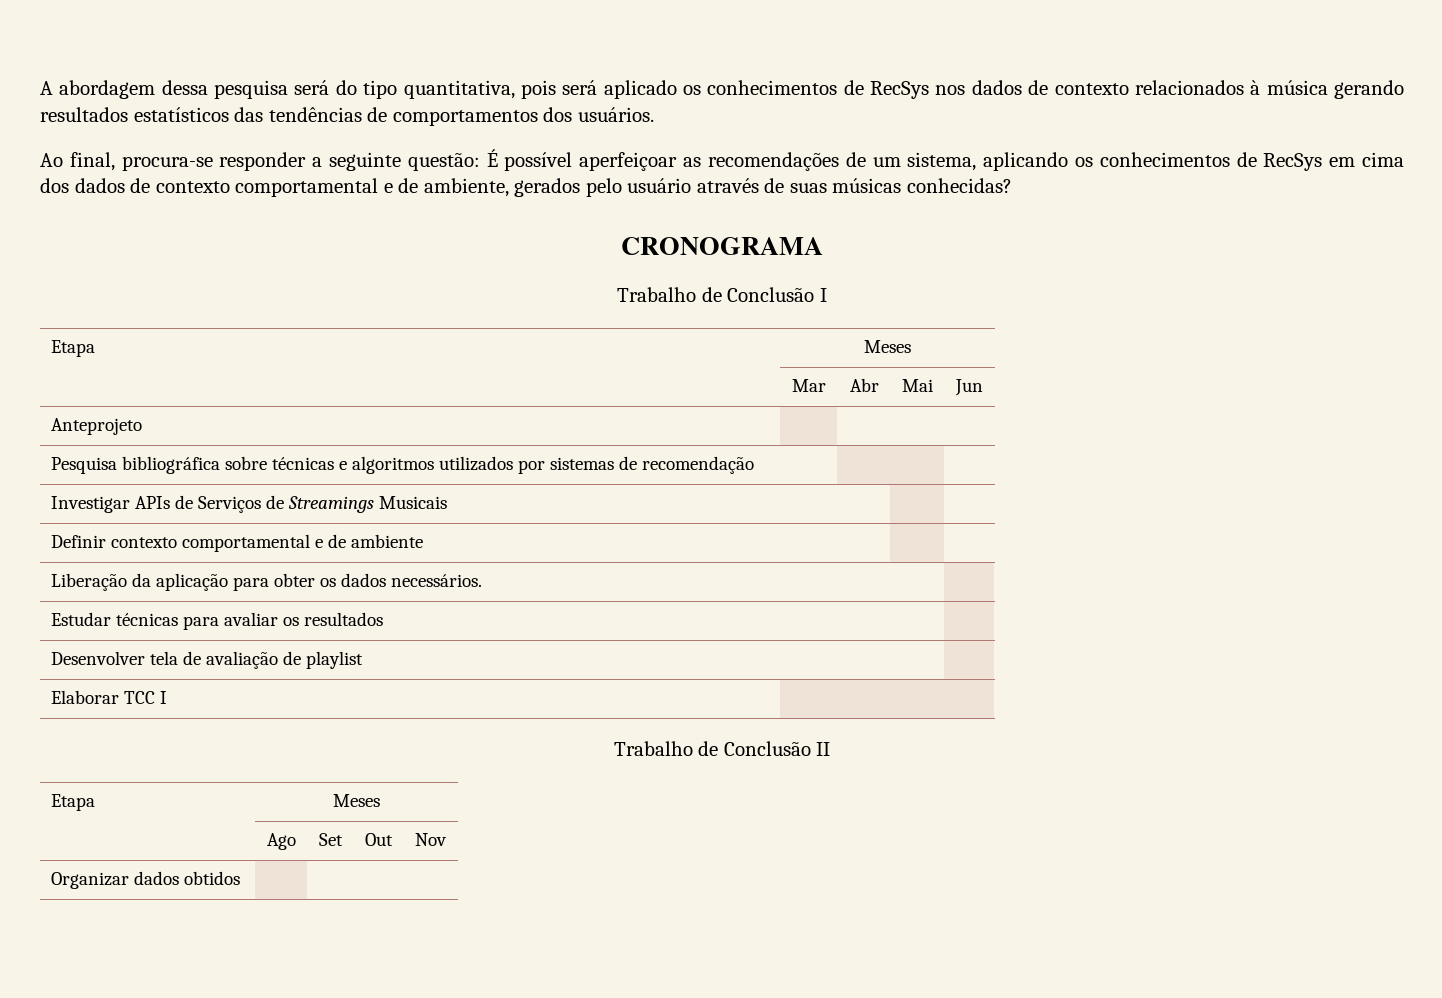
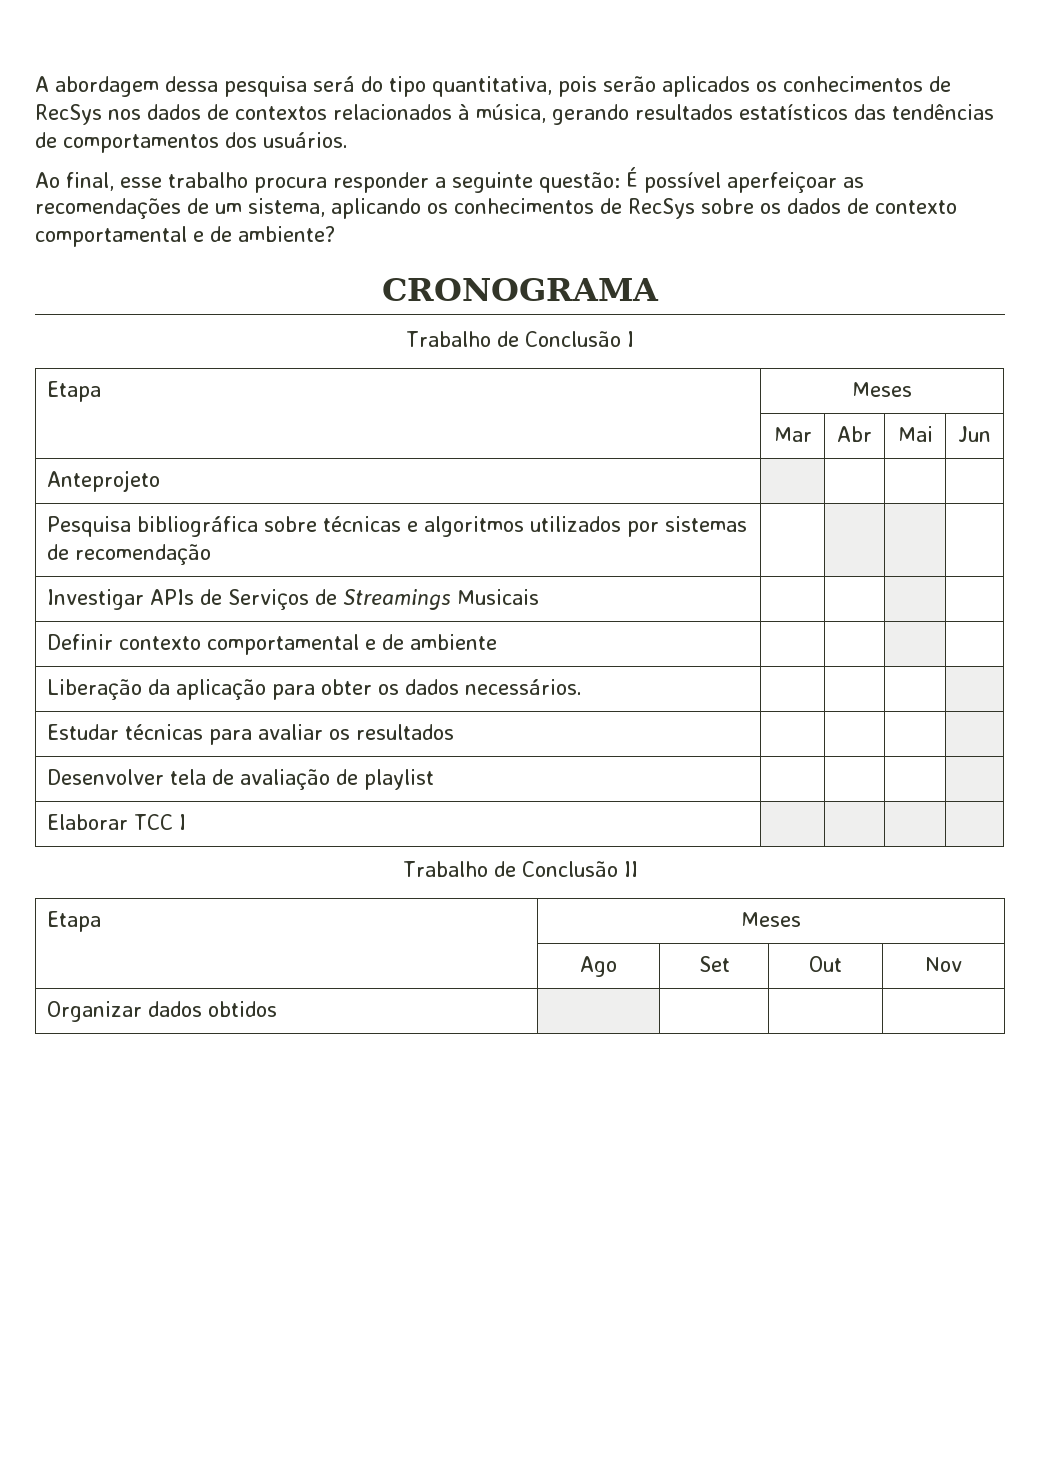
[562,80,677,99] será aplicado -> [603,76,750,97] serão aplicados
[1054,83,1129,95] contexto -> [235,106,327,120] contextos
[1266,80,1328,95] música -> [476,104,546,123] música,
[121,156,213,171] procura-se -> [120,172,327,193] esse trabalho procura
[1329,152,1405,167] [40,178,69,193] em cima dos -> [701,198,781,214] sobre os
[423,178,1013,197] ambiente, gerados pelo usuário através de suas músicas conhecidas? -> [238,226,335,242] ambiente?

